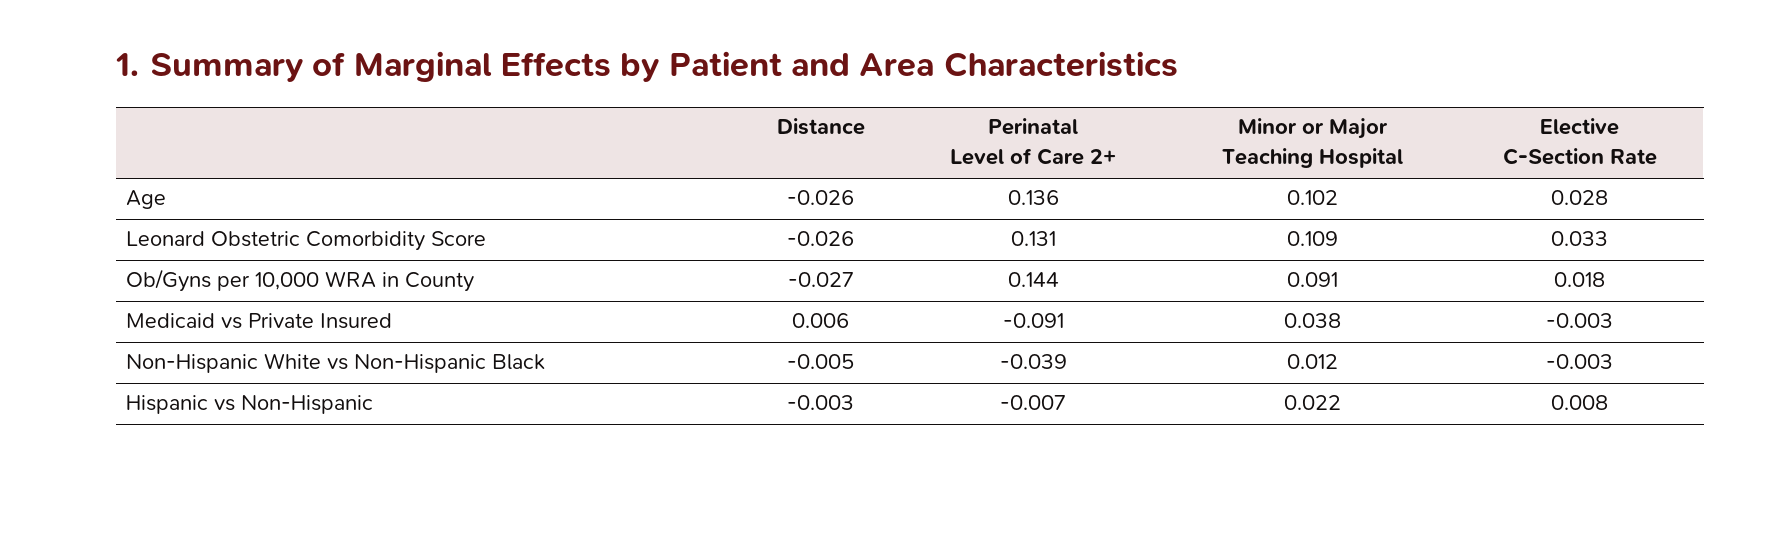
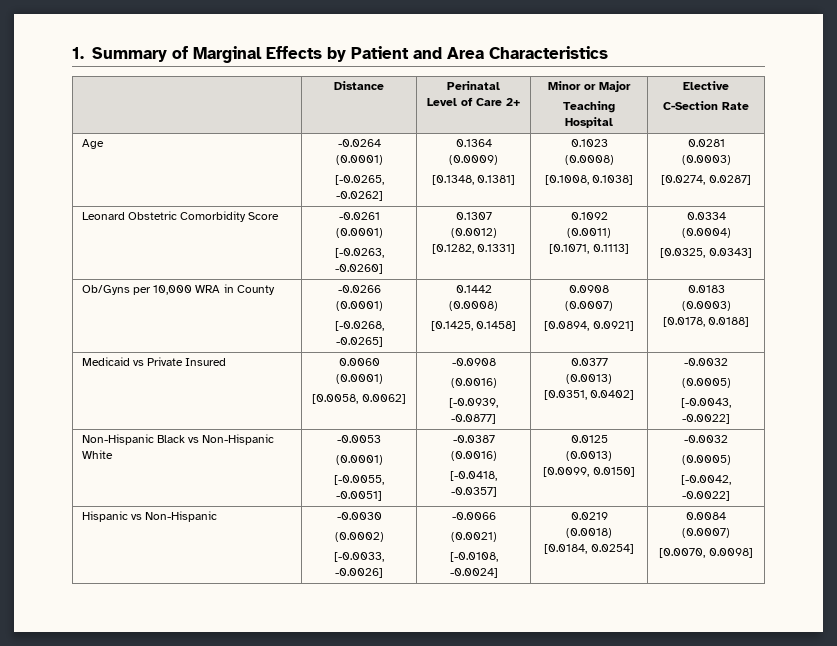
[787,190,854,205] [1007,190,1059,205] [1286,190,1338,205] [1551,190,1608,205] [126,231,487,251] [787,231,854,246] [1010,231,1056,246] [1286,231,1338,246] [1551,231,1608,246] -0.026 | 0.136 | 0.102 | 0.028 // Leonard Obstetric Comorbidity Score | -0.026 | 0.131 | 0.109 | 0.033 -> [337,139,381,147] [335,155,383,165] [334,175,384,185] [335,191,383,201] [455,139,492,147] [449,155,498,165] [431,175,516,185] [570,139,608,147] [564,155,614,165] [544,175,634,185] [687,139,725,147] [681,155,731,165] [661,175,751,185] [81,211,280,222] [338,212,380,220] [335,228,383,238] [334,248,384,258] [335,264,383,274] [455,212,492,220] [450,228,497,238] [431,244,516,254] [570,212,608,220] [567,228,611,238] [549,244,629,254] [686,212,726,220] [681,228,731,238] [660,248,752,258] -0.0264 // (0.0001) // [-0.0265, -0.0262] | 0.1364 // (0.0009) // [0.1348, 0.1381] | 0.1023 // (0.0008) // [0.1008, 0.1038] | 0.0281 // (0.0003) // [0.0274, 0.0287] // Leonard Obstetric Comorbidity Score | -0.0261 // (0.0001) // [-0.0263, -0.0260] | 0.1307 // (0.0012) // [0.1282, 0.1331] | 0.1092 // (0.0011) // [0.1071, 0.1113] | 0.0334 // (0.0004) // [0.0325, 0.0343]
[787,272,854,287] [1007,272,1059,287] [1286,272,1338,287] [1554,272,1605,287] [126,313,393,329] [792,313,849,328] [1002,313,1064,328] [1283,313,1341,328] [1546,313,1613,328] [126,353,546,373] [787,354,854,369] [999,354,1067,369] [1286,354,1338,369] [1546,354,1613,369] [126,395,374,414] [787,395,854,410] [1000,395,1066,410] [1283,395,1341,410] [1551,395,1608,410] -0.027 | 0.144 | 0.091 | 0.018 // Medicaid vs Private Insured | 0.006 | -0.091 | 0.038 | -0.003 // Non-Hispanic White vs Non-Hispanic Black | -0.005 | -0.039 | 0.012 | -0.003 // Hispanic vs Non-Hispanic | -0.003 | -0.007 | 0.022 | 0.008 -> [337,285,381,293] [335,301,383,311] [334,321,384,331] [335,337,383,347] [455,285,492,293] [449,301,498,311] [430,321,517,331] [569,285,609,293] [565,301,613,311] [544,321,634,331] [687,285,725,293] [681,301,731,311] [662,317,750,327] [81,357,227,366] [338,358,380,366] [335,374,383,384] [312,394,406,404] [451,358,496,366] [450,378,497,388] [449,398,498,408] [451,414,496,424] [570,358,608,366] [566,374,612,384] [543,390,635,400] [684,358,728,366] [681,378,731,388] [681,398,731,408] [682,414,730,424] [81,434,275,445] [81,450,113,459] [337,435,381,443] [335,455,383,465] [334,475,384,485] [336,491,382,501] [452,435,495,443] [450,451,497,461] [450,471,497,481] [450,487,497,497] [570,435,608,443] [566,451,612,461] [543,467,635,477] [684,435,728,443] [681,455,731,465] [681,475,731,485] [682,491,730,501] [81,511,218,522] [336,512,382,520] [334,532,384,542] [334,552,384,562] [335,568,383,578] [451,512,496,520] [450,532,497,542] [449,552,498,562] [449,568,498,578] [570,512,608,520] [566,528,612,538] [544,544,634,554] [686,512,726,520] [682,528,730,538] [659,548,753,558] -0.0266 // (0.0001) // [-0.0268, -0.0265] | 0.1442 // (0.0008) // [0.1425, 0.1458] | 0.0908 // (0.0007) // [0.0894, 0.0921] | 0.0183 // (0.0003) // [0.0178, 0.0188] // Medicaid vs Private Insured | 0.0060 // (0.0001) // [0.0058, 0.0062] | -0.0908 // (0.0016) // [-0.0939, -0.0877] | 0.0377 // (0.0013) // [0.0351, 0.0402] | -0.0032 // (0.0005) // [-0.0043, -0.0022] // Non-Hispanic Black vs Non-Hispanic White | -0.0053 // (0.0001) // [-0.0055, -0.0051] | -0.0387 // (0.0016) // [-0.0418, -0.0357] | 0.0125 // (0.0013) // [0.0099, 0.0150] | -0.0032 // (0.0005) // [-0.0042, -0.0022] // Hispanic vs Non-Hispanic | -0.0030 // (0.0002) // [-0.0033, -0.0026] | -0.0066 // (0.0021) // [-0.0108, -0.0024] | 0.0219 // (0.0018) // [0.0184, 0.0254] | 0.0084 // (0.0007) // [0.0070, 0.0098]

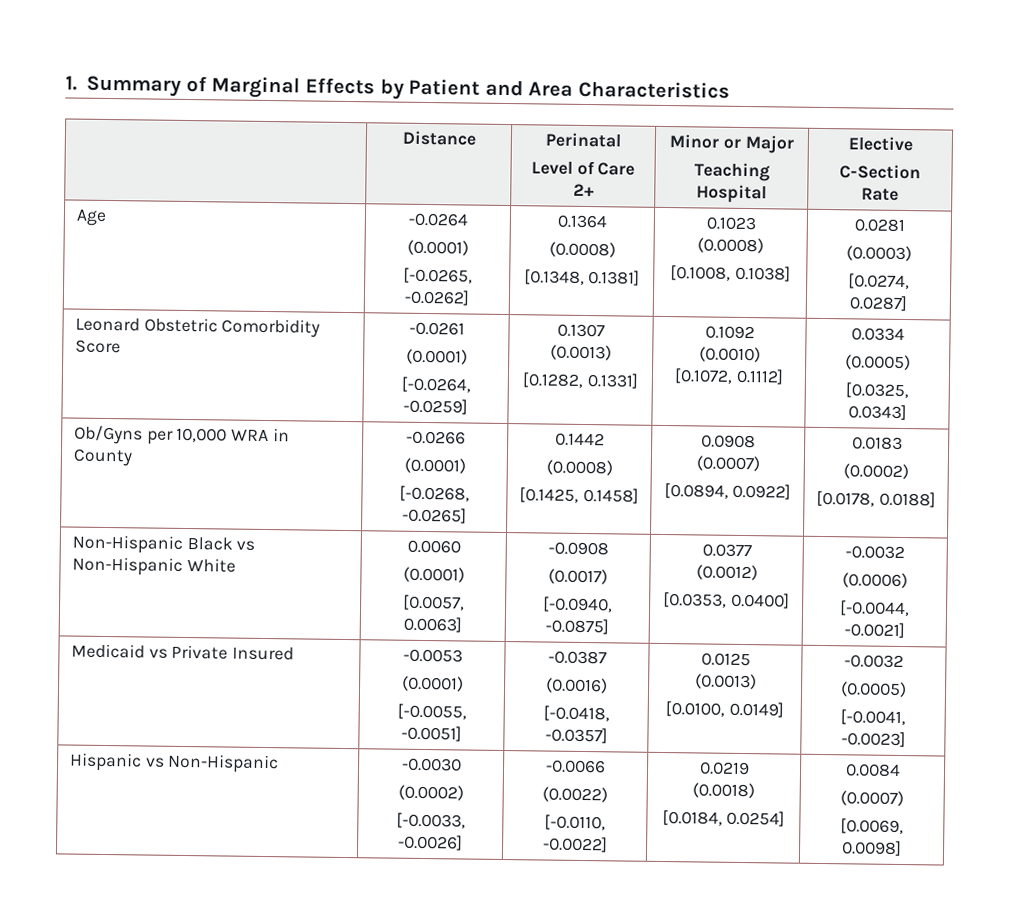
[449,155,498,165] (0.0009) -> [548,241,616,258] (0.0008)
[334,248,384,258] [335,264,383,274] [-0.0263, -0.0260] -> [400,376,471,393] [403,398,468,415] [-0.0264, -0.0259]
[450,228,497,238] (0.0012) -> [550,344,612,361] (0.0013)
[567,228,611,238] [549,244,629,254] (0.0011) // [0.1071, 0.1113] -> [698,346,761,363] [674,368,784,385] (0.0010) // [0.1072, 0.1112]
[681,228,731,238] (0.0004) -> [845,354,911,371] (0.0005)
[592,321,634,331] 0.0921] -> [732,483,792,500] 0.0922]
[681,301,731,311] (0.0003) -> [843,463,909,480] (0.0002)
[81,357,227,366] [338,358,380,366] [335,374,383,384] [312,394,406,404] [451,358,496,366] [450,378,497,388] [449,398,498,408] [451,414,496,424] [570,358,608,366] [566,374,612,384] [543,390,635,400] [684,358,728,366] [681,378,731,388] [681,398,731,408] [682,414,730,424] // Medicaid vs Private Insured | 0.0060 // (0.0001) // [0.0058, 0.0062] | -0.0908 // (0.0016) // [-0.0939, -0.0877] | 0.0377 // (0.0013) // [0.0351, 0.0402] | -0.0032 // (0.0005) // [-0.0043, -0.0022] -> (936, 499) none
(113, 454) none -> [406,539,461,554] [402,566,465,583] [402,594,465,611] [403,616,462,633] [547,541,609,556] [548,568,608,585] [543,596,613,613] [545,618,609,635] [701,543,752,558] [695,564,758,581] [663,591,790,609] [845,545,905,560] [842,572,908,589] [839,600,910,617] [843,622,905,639] [70,643,295,661] | 0.0060 // (0.0001) // [0.0057, 0.0063] | -0.0908 // (0.0017) // [-0.0940, -0.0875] | 0.0377 // (0.0012) // [0.0353, 0.0400] | -0.0032 // (0.0006) // [-0.0044, -0.0021] // Medicaid vs Private Insured
[543,467,635,477] [684,435,728,443] [681,455,731,465] [681,475,731,485] [682,491,730,501] [0.0099, 0.0150] | -0.0032 // (0.0005) // [-0.0042, -0.0022] -> [665,701,784,718] [844,654,904,669] [840,681,907,698] [840,709,906,726] [840,731,906,748] [0.0100, 0.0149] | -0.0032 // (0.0005) // [-0.0041, -0.0023]
[450,532,497,542] [449,552,498,562] [449,568,498,578] (0.0021) // [-0.0108, -0.0024] -> [542,786,608,803] [544,814,606,831] [541,836,608,853] (0.0022) // [-0.0110, -0.0022]
[659,548,706,558] [0.0070, -> [840,818,904,835] [0.0069,

